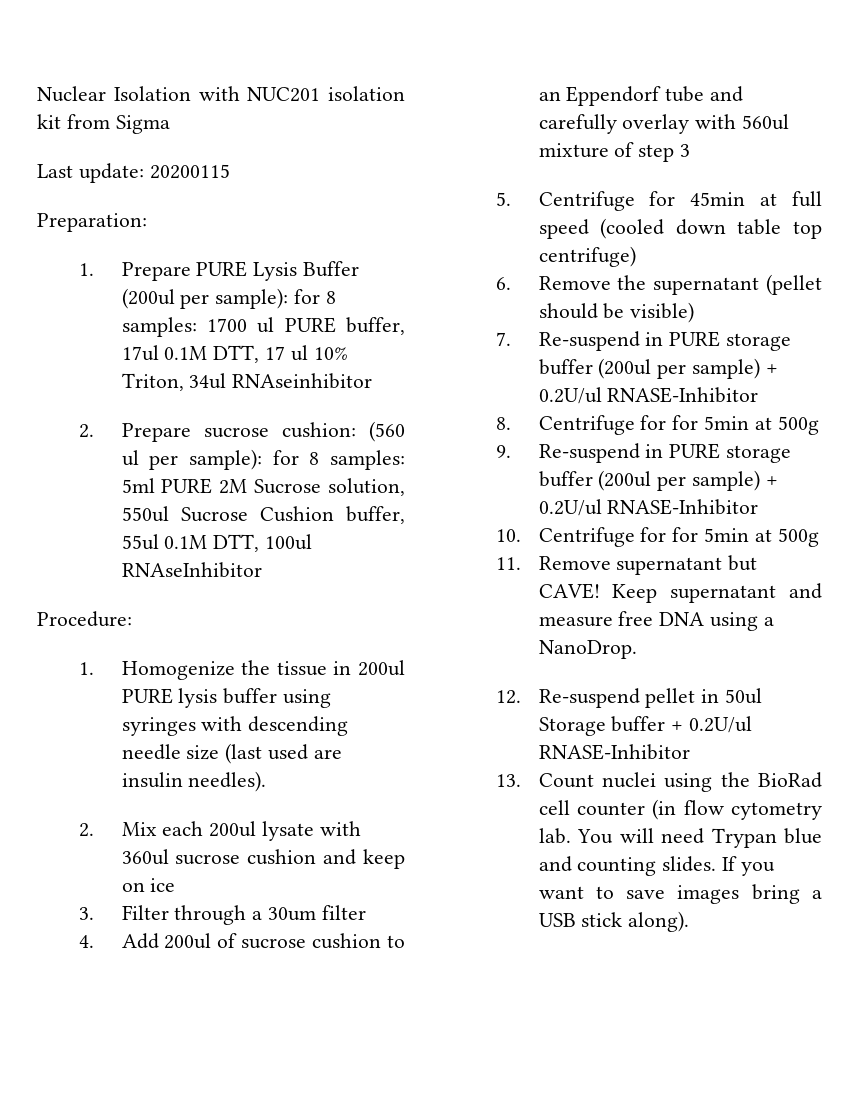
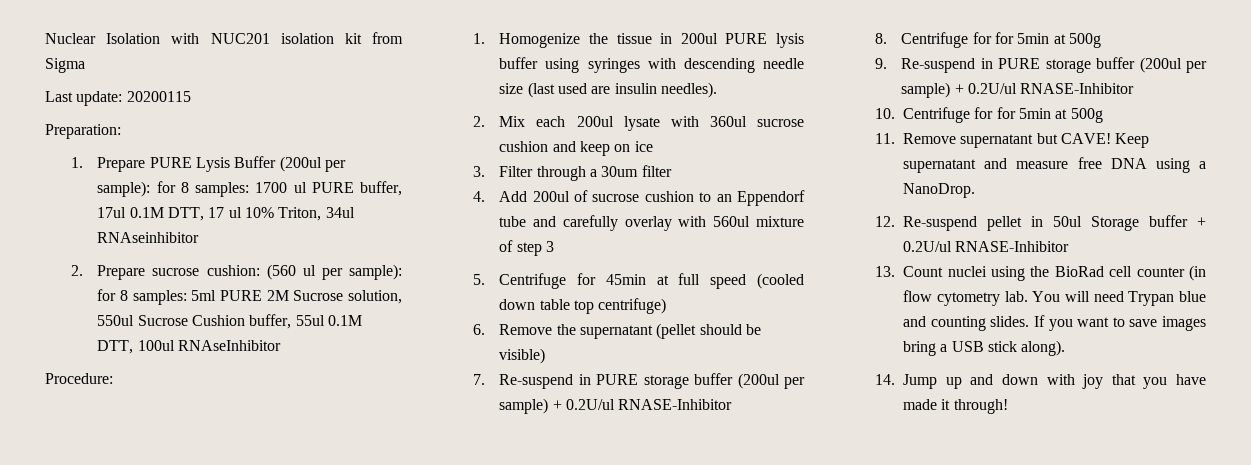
(690, 921) none -> [875,374,1206,389] [903,399,1008,414] // 14. Jump up and down with joy that you have made it through!

